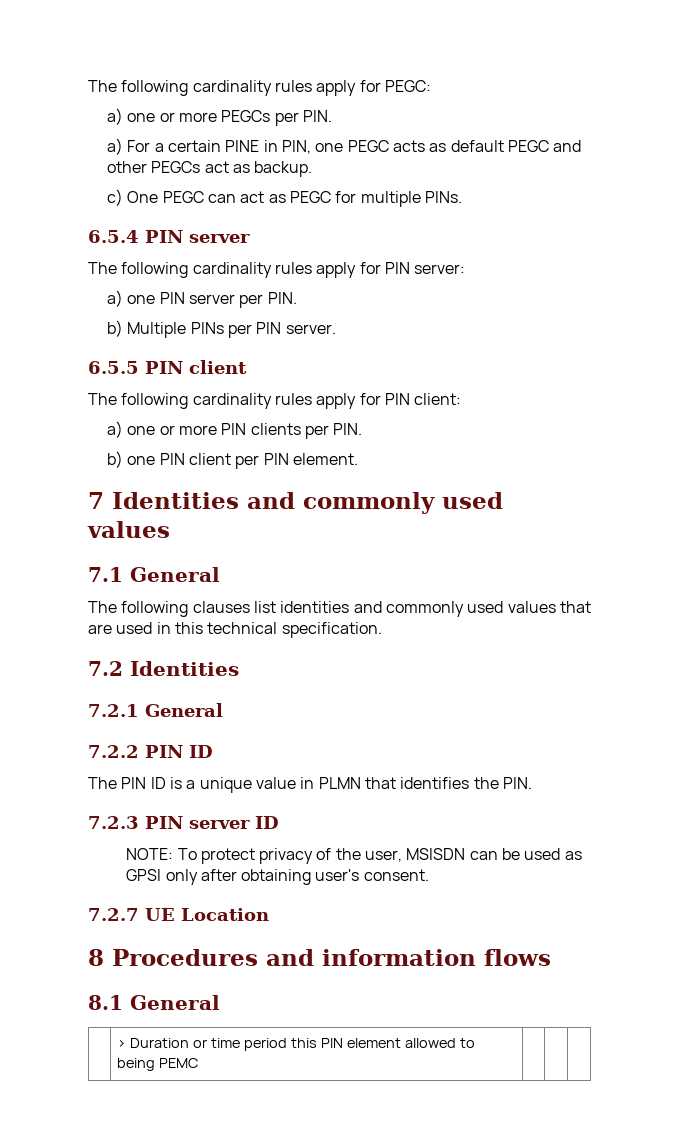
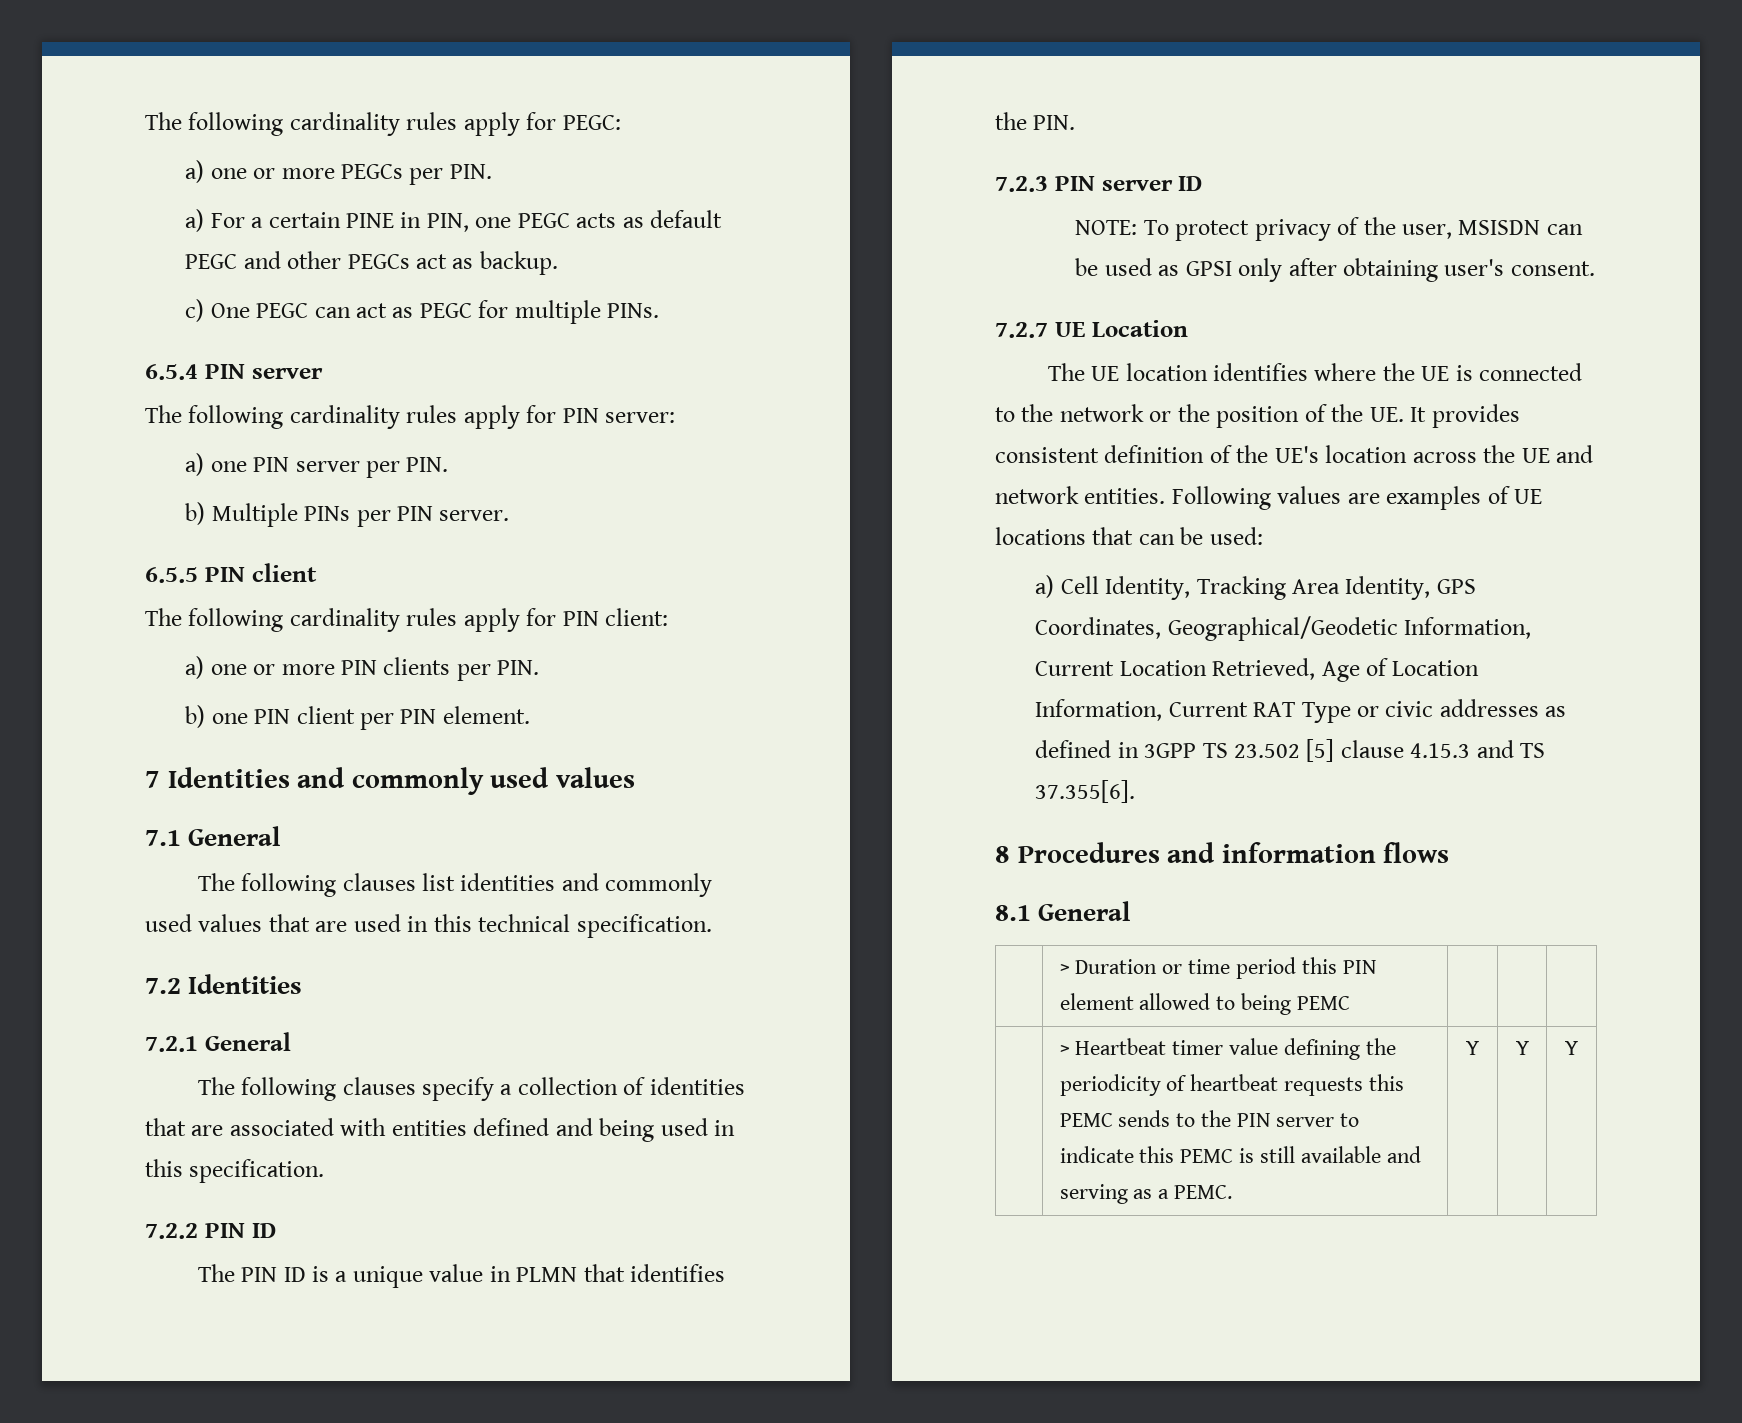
(223, 710) none -> [197,1077,745,1101] [145,1118,736,1142] [145,1159,325,1183] // The following clauses specify a collection of identities that are associated with entities defined and being used in this specification.
(269, 914) none -> [1047,363,1583,381] [995,404,1520,428] [995,445,1594,463] [995,486,1543,510] [995,527,1263,545] [1035,575,1476,600] [1035,616,1532,641] [1035,658,1480,682] [1035,699,1567,723] [1035,739,1546,762] [1035,780,1136,803] // The UE location identifies where the UE is connected to the network or the position of the UE. It provides consistent definition of the UE's location across the UE and network entities. Following values are examples of UE locations that can be used: // a) Cell Identity, Tracking Area Identity, GPS Coordinates, Geographical/Geodetic Information, Current Location Retrieved, Age of Location Information, Current RAT Type or civic addresses as defined in 3GPP TS 23.502 [5] clause 4.15.3 and TS 37.355[6].
(199, 1063) none -> [1059,1038,1396,1060] [1059,1074,1404,1096] [1059,1110,1359,1127] [1059,1146,1421,1163] [1059,1184,1233,1204] [1466,1041,1479,1055] [1515,1041,1529,1055] [1565,1041,1578,1055] // | > Heartbeat timer value defining the periodicity of heartbeat requests this PEMC sends to the PIN server to indicate this PEMC is still available and serving as a PEMC. | Y | Y | Y

